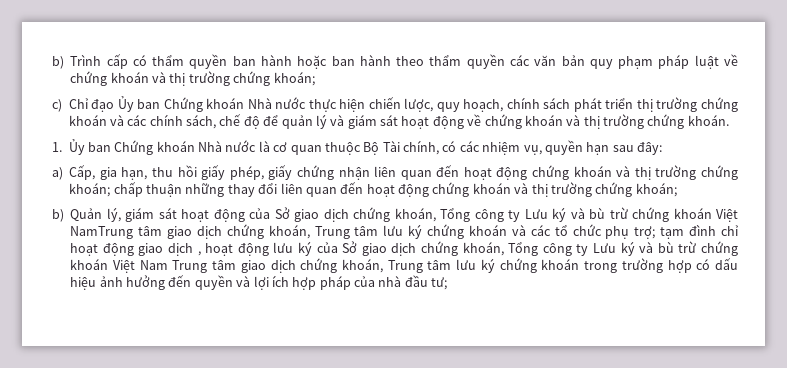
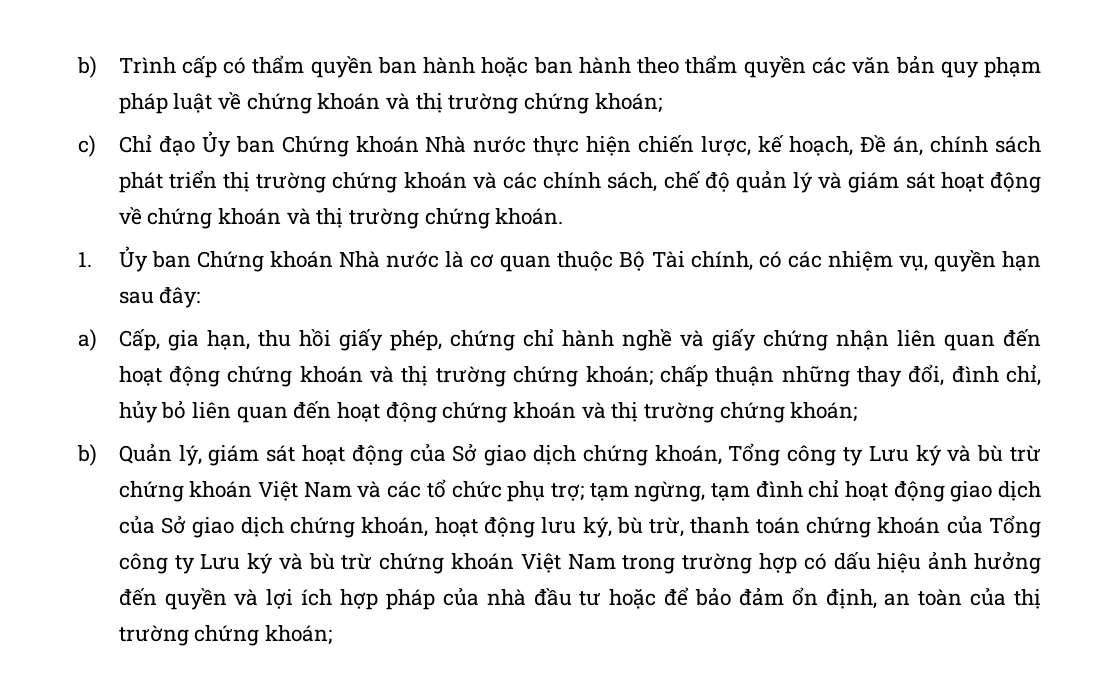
[436,99,504,112] quy hoạch, -> [758,135,924,156] kế hoạch, Đề án,
[263,115,279,126] để -> (730, 182) none
(264, 173) none -> [449,328,704,351] chứng chỉ hành nghề và
[258,183,278,194] đổi -> [908,364,1041,386] [118,400,187,423] đổi, đình chỉ, hủy bỏ
[70,224,508,239] NamTrung tâm giao dịch chứng khoán, Trung tâm lưu ký chứng khoán -> [303,482,352,498] Nam
(685, 233) none -> [634,481,750,502] ngừng, tạm
[197,241,504,256] , hoạt động lưu ký của Sở giao dịch chứng khoán, -> [118,515,983,538] của Sở giao dịch chứng khoán, hoạt động lưu ký, bù trừ, thanh toán chứng khoán của
[172,258,580,273] Trung tâm giao dịch chứng khoán, Trung tâm lưu ký chứng khoán -> (616, 562) none
[431,277,448,290] tư; -> [579,587,1041,609] [118,625,333,646] tư hoặc để bảo đảm ổn định, an toàn của thị trường chứng khoán;

